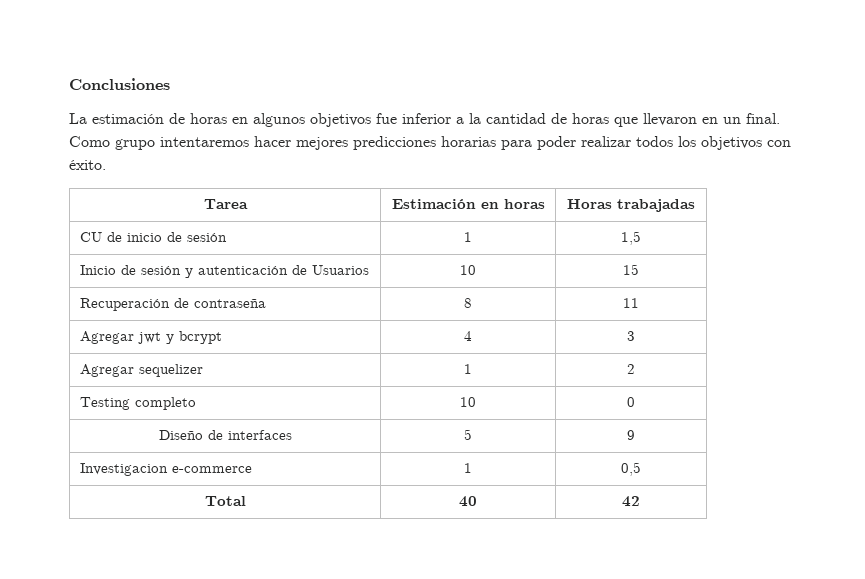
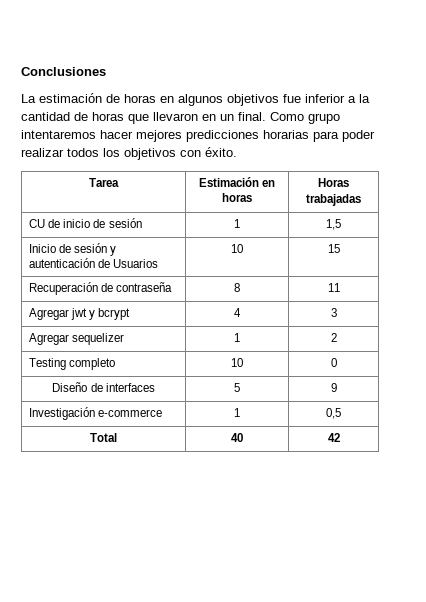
[79,463,168,476] Investigacion -> [29,407,96,420] Investigación

